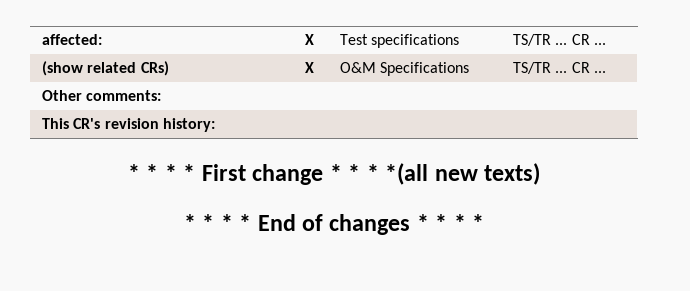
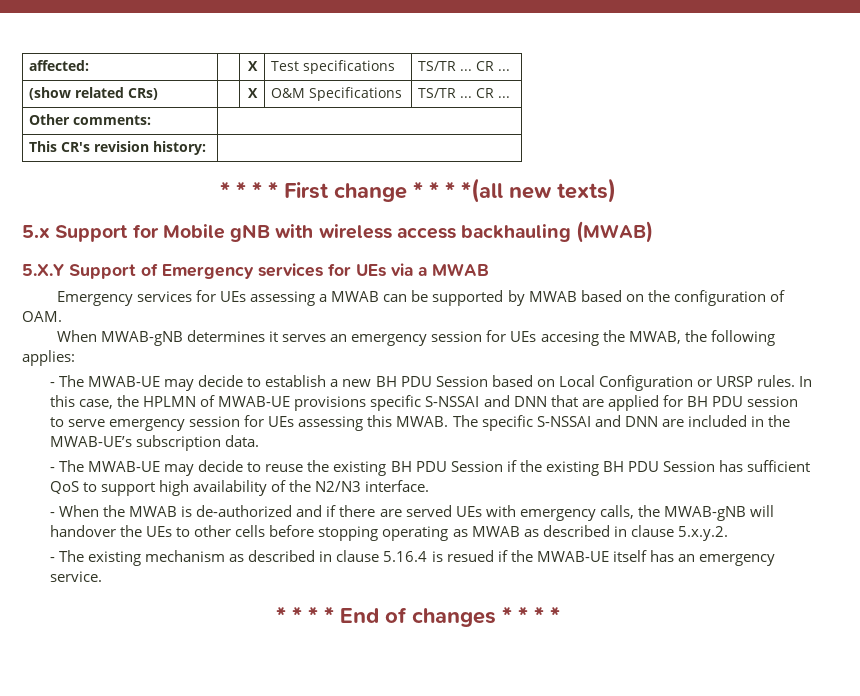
(541, 174) none -> [22,221,654,243] [22,263,489,279] [56,290,785,306] [22,311,62,322] [56,330,775,346] [22,350,75,366] [50,375,813,391] [50,395,798,411] [50,415,790,431] [50,435,260,451] [50,460,811,476] [50,480,430,496] [50,505,774,521] [50,525,728,541] [50,550,775,566] [50,571,103,582] // 5.x Support for Mobile gNB with wireless access backhauling (MWAB) // 5.X.Y Support of Emergency services for UEs via a MWAB // Emergency services for UEs assessing a MWAB can be supported by MWAB based on the configuration of OAM. // When MWAB-gNB determines it serves an emergency session for UEs accesing the MWAB, the following applies: // - The MWAB-UE may decide to establish a new BH PDU Session based on Local Configuration or URSP rules. In this case, the HPLMN of MWAB-UE provisions specific S-NSSAI and DNN that are applied for BH PDU session to serve emergency session for UEs assessing this MWAB. The specific S-NSSAI and DNN are included in the MWAB-UE’s subscription data. // - The MWAB-UE may decide to reuse the existing BH PDU Session if the existing BH PDU Session has sufficient QoS to support high availability of the N2/N3 interface. // - When the MWAB is de-authorized and if there are served UEs with emergency calls, the MWAB-gNB will handover the UEs to other cells before stopping operating as MWAB as described in clause 5.x.y.2. // - The existing mechanism as described in clause 5.16.4 is resued if the MWAB-UE itself has an emergency service.

